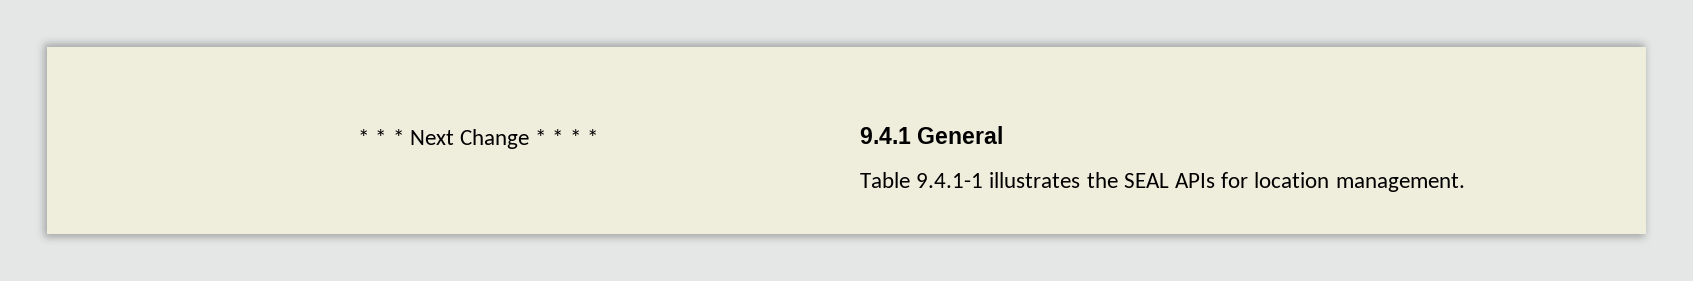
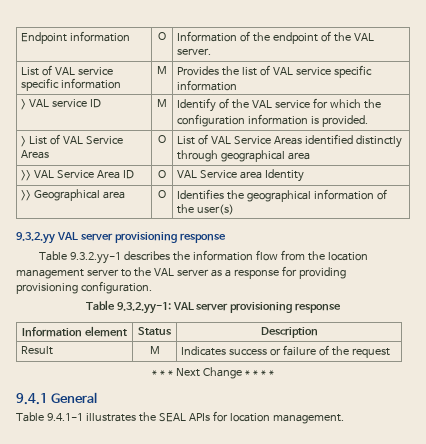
(358, 137) none -> [20,31,130,44] [158,32,166,40] [176,31,374,44] [176,48,211,55] [20,65,113,76] [20,78,121,91] [157,66,167,74] [176,65,372,78] [176,80,237,91] [20,99,101,110] [157,99,167,107] [176,98,381,112] [176,114,368,127] [20,134,123,147] [20,150,49,159] [158,135,166,143] [176,134,402,148] [176,150,310,162] [20,170,134,181] [158,170,166,178] [176,169,304,182] [20,189,125,201] [158,190,166,198] [176,189,387,202] [176,204,234,215] [16,232,226,244] [39,250,368,264] [16,266,346,279] [16,281,152,294] [85,300,342,314] [22,326,127,337] [138,327,172,335] [260,327,318,338] [20,346,53,355] [149,346,160,354] [180,345,390,358] Endpoint information | O | Information of the endpoint of the VAL server. // List of VAL service specific information | M | Provides the list of VAL service specific information // > VAL service ID | M | Identify of the VAL service for which the configuration information is provided. // > List of VAL Service Areas | O | List of VAL Service Areas identified distinctly through geographical area // >> VAL Service Area ID | O | VAL Service area Identity // >> Geographical area | O | Identifies the geographical information of the user(s) // 9.3.2.yy VAL server provisioning response // Table 9.3.2.yy-1 describes the information flow from the location management server to the VAL server as a response for providing provisioning configuration. // Table 9.3.2.yy-1: VAL server provisioning response // Information element | Status | Description // Result | M | Indicates success or failure of the request //

